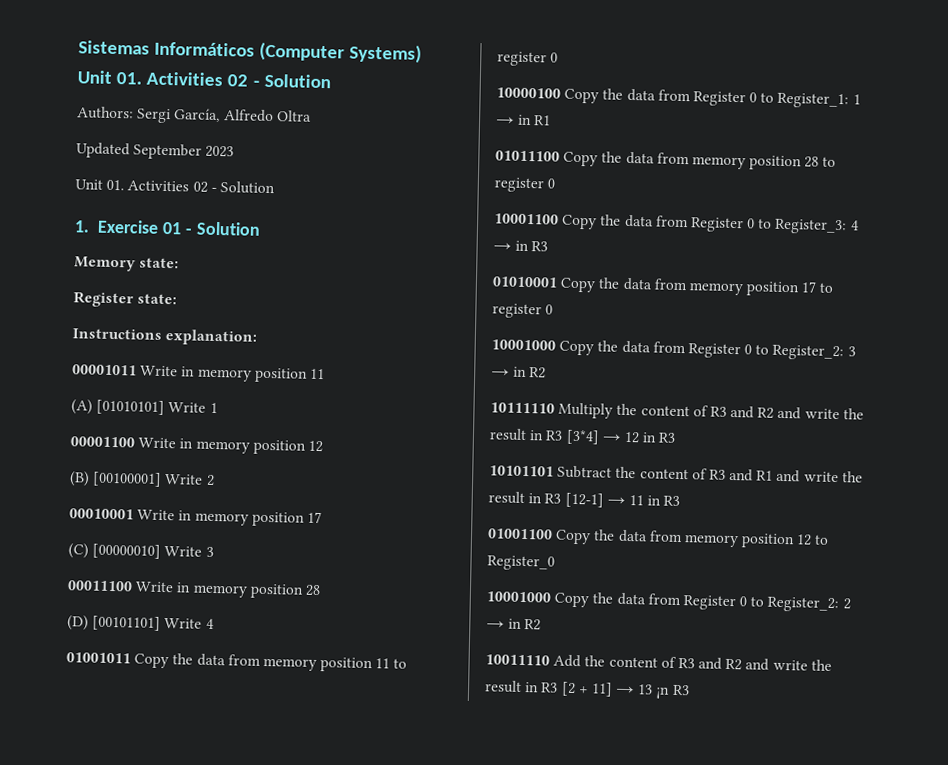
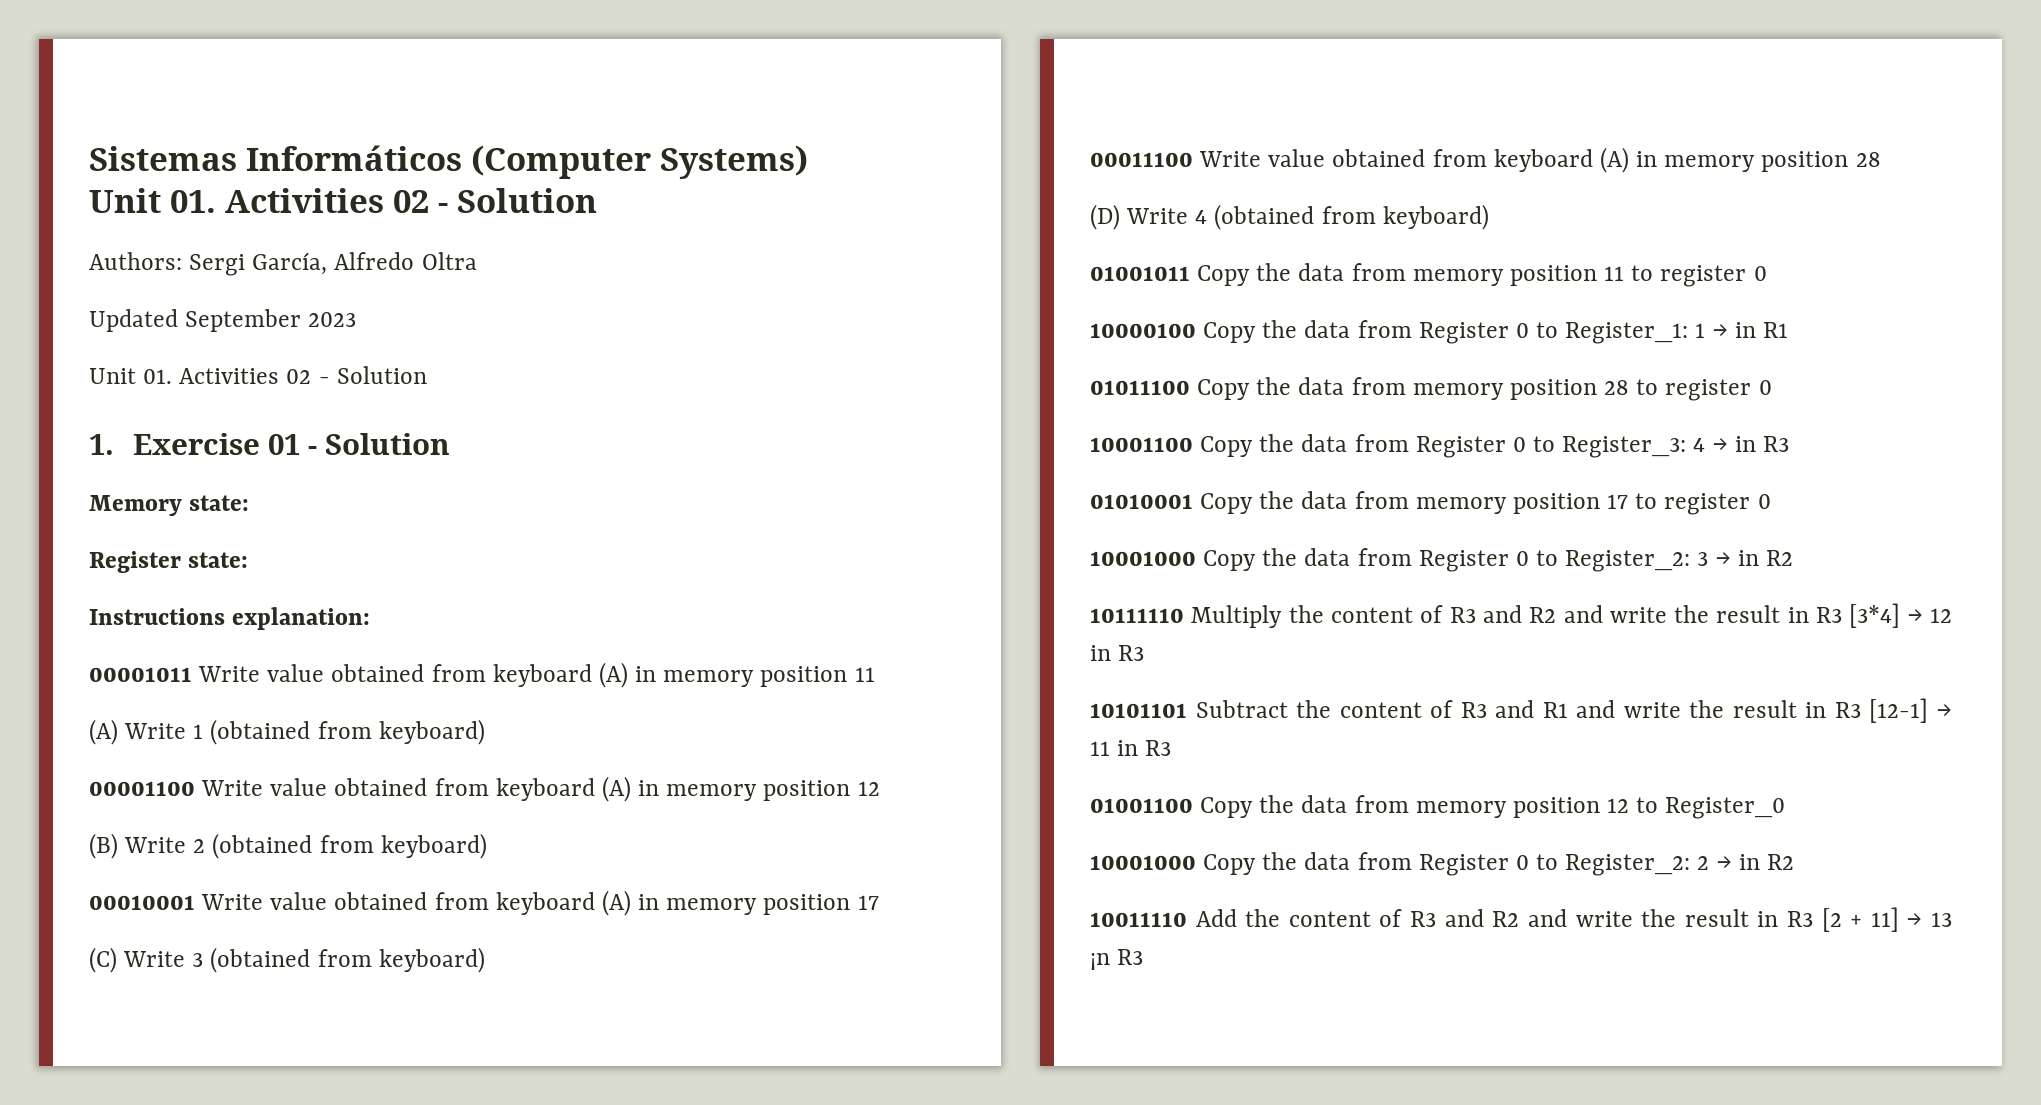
(179, 371) none -> [267,662,628,688] value obtained from keyboard (A)
[96,399,166,416] [01010101] -> (118, 732) none
(218, 408) none -> [210,719,485,745] (obtained from keyboard)
(177, 443) none -> [270,776,631,802] value obtained from keyboard (A)
[92,471,163,487] [00100001] -> (118, 846) none
(215, 480) none -> [212,833,487,859] (obtained from keyboard)
(176, 515) none -> [270,890,631,916] value obtained from keyboard (A)
[92,543,162,559] [00000010] -> (117, 960) none
(214, 551) none -> [210,947,485,973] (obtained from keyboard)
(175, 587) none -> [1268,147,1629,173] value obtained from keyboard (A)
[92,615,162,631] [00101101] -> (1120, 217) none
(214, 623) none -> [1214,204,1489,230] (obtained from keyboard)

